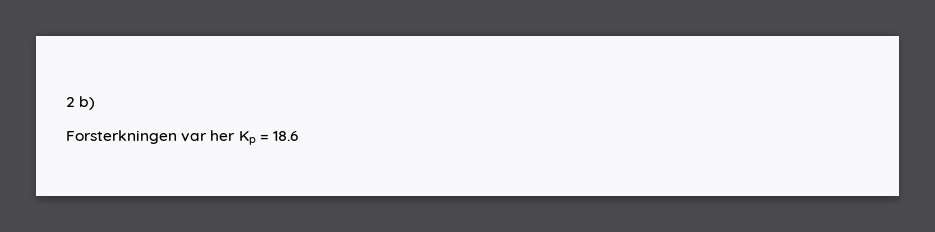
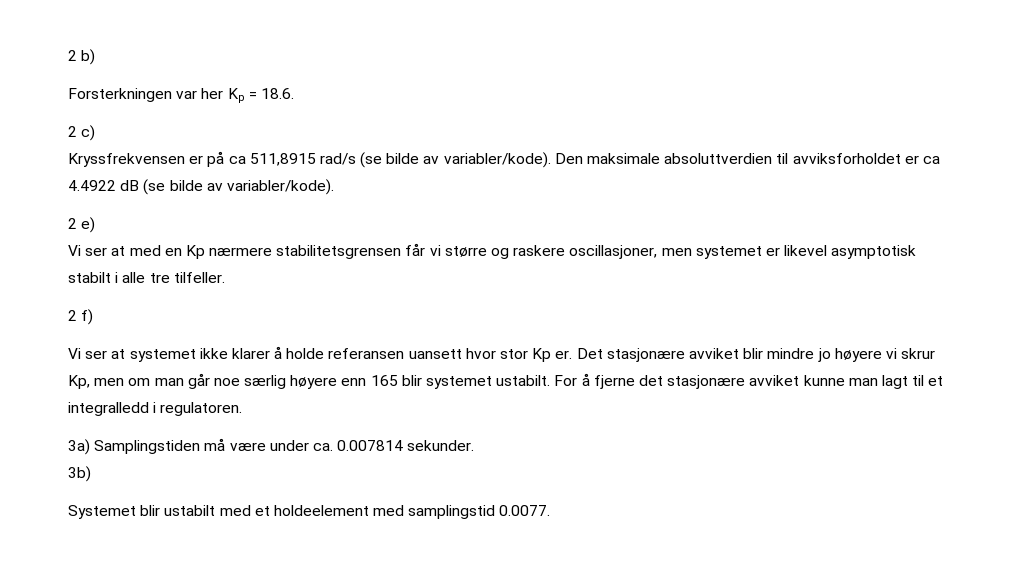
[272,131,298,141] 18.6 -> [260,88,294,99] [68,125,96,141] [68,151,940,168] [68,179,334,195] [68,217,96,233] [68,243,917,259] [68,272,225,283] [68,309,94,325] [68,346,936,362] [68,373,944,389] [68,402,243,416] [68,438,475,455] [68,466,91,482] [68,505,551,519] 18.6. // 2 c) // Kryssfrekvensen er på ca 511,8915 rad/s (se bilde av variabler/kode). Den maksimale absoluttverdien til avviksforholdet er ca 4.4922 dB (se bilde av variabler/kode). // 2 e) // Vi ser at med en Kp nærmere stabilitetsgrensen får vi større og raskere oscillasjoner, men systemet er likevel asymptotisk stabilt i alle tre tilfeller. // 2 f) // Vi ser at systemet ikke klarer å holde referansen uansett hvor stor Kp er. Det stasjonære avviket blir mindre jo høyere vi skrur Kp, men om man går noe særlig høyere enn 165 blir systemet ustabilt. For å fjerne det stasjonære avviket kunne man lagt til et integralledd i regulatoren. // 3a) Samplingstiden må være under ca. 0.007814 sekunder. // 3b) // Systemet blir ustabilt med et holdeelement med samplingstid 0.0077.

